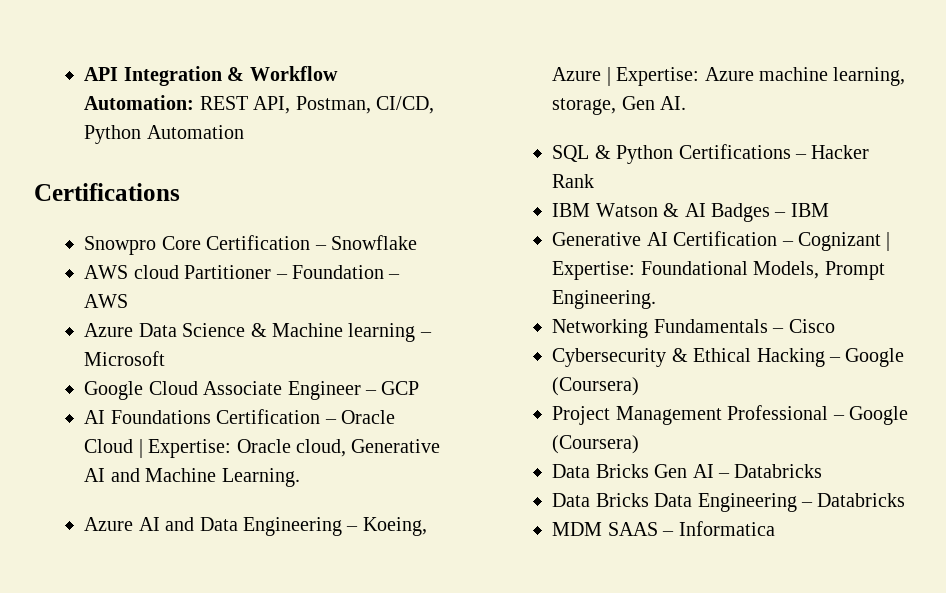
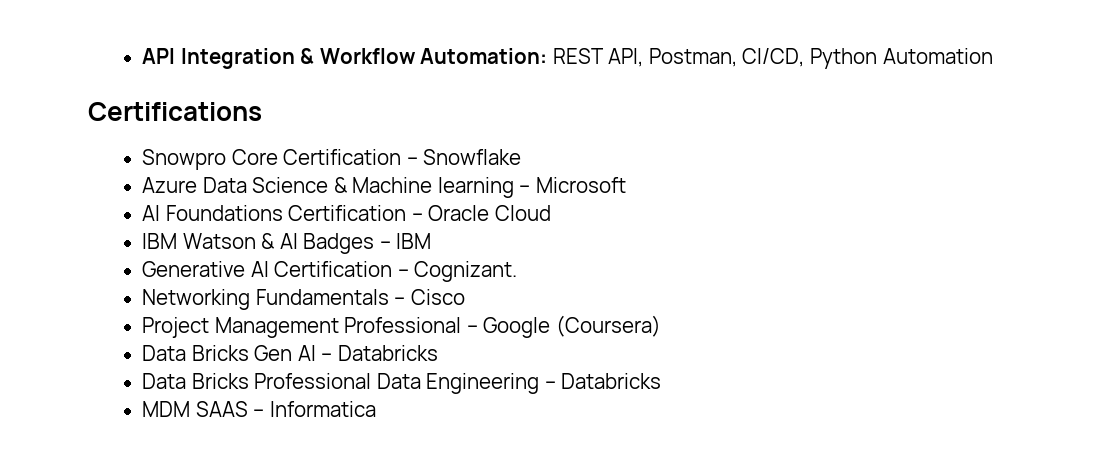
[84,265,401,279] [84,294,129,308] // AWS cloud Partitioner – Foundation – AWS -> (522, 157) none
[84,381,420,400] // Google Cloud Associate Engineer – GCP -> (626, 185) none
[138,439,441,458] [84,468,300,487] [84,517,427,536] [552,67,906,86] [552,96,687,115] [552,144,870,164] [552,174,595,188] | Expertise: Oracle cloud, Generative AI and Machine Learning. // Azure AI and Data Engineering – Koeing, Azure | Expertise: Azure machine learning, storage, Gen AI. // SQL & Python Certifications – Hacker Rank -> (551, 213) none
[798,232,891,251] [552,261,885,280] [552,290,657,309] [552,319,835,338] [552,348,905,367] [552,377,640,396] Cognizant | Expertise: Foundational Models, Prompt Engineering. // Networking Fundamentals – Cisco // Cybersecurity & Ethical Hacking – Google (Coursera) -> [414,261,518,282] [142,289,465,310] Cognizant. // Networking Fundamentals – Cisco
(649, 500) none -> [254,373,372,389] Professional

